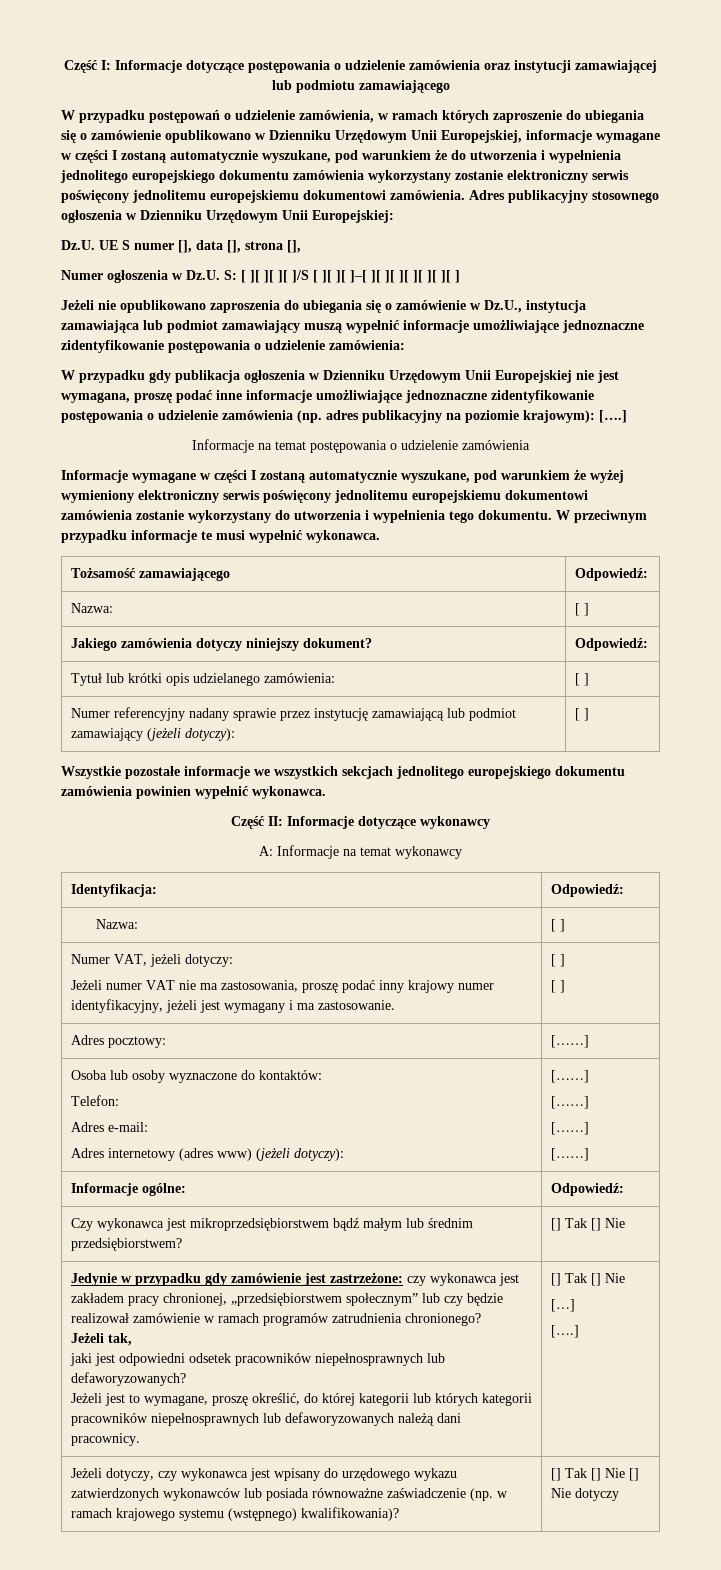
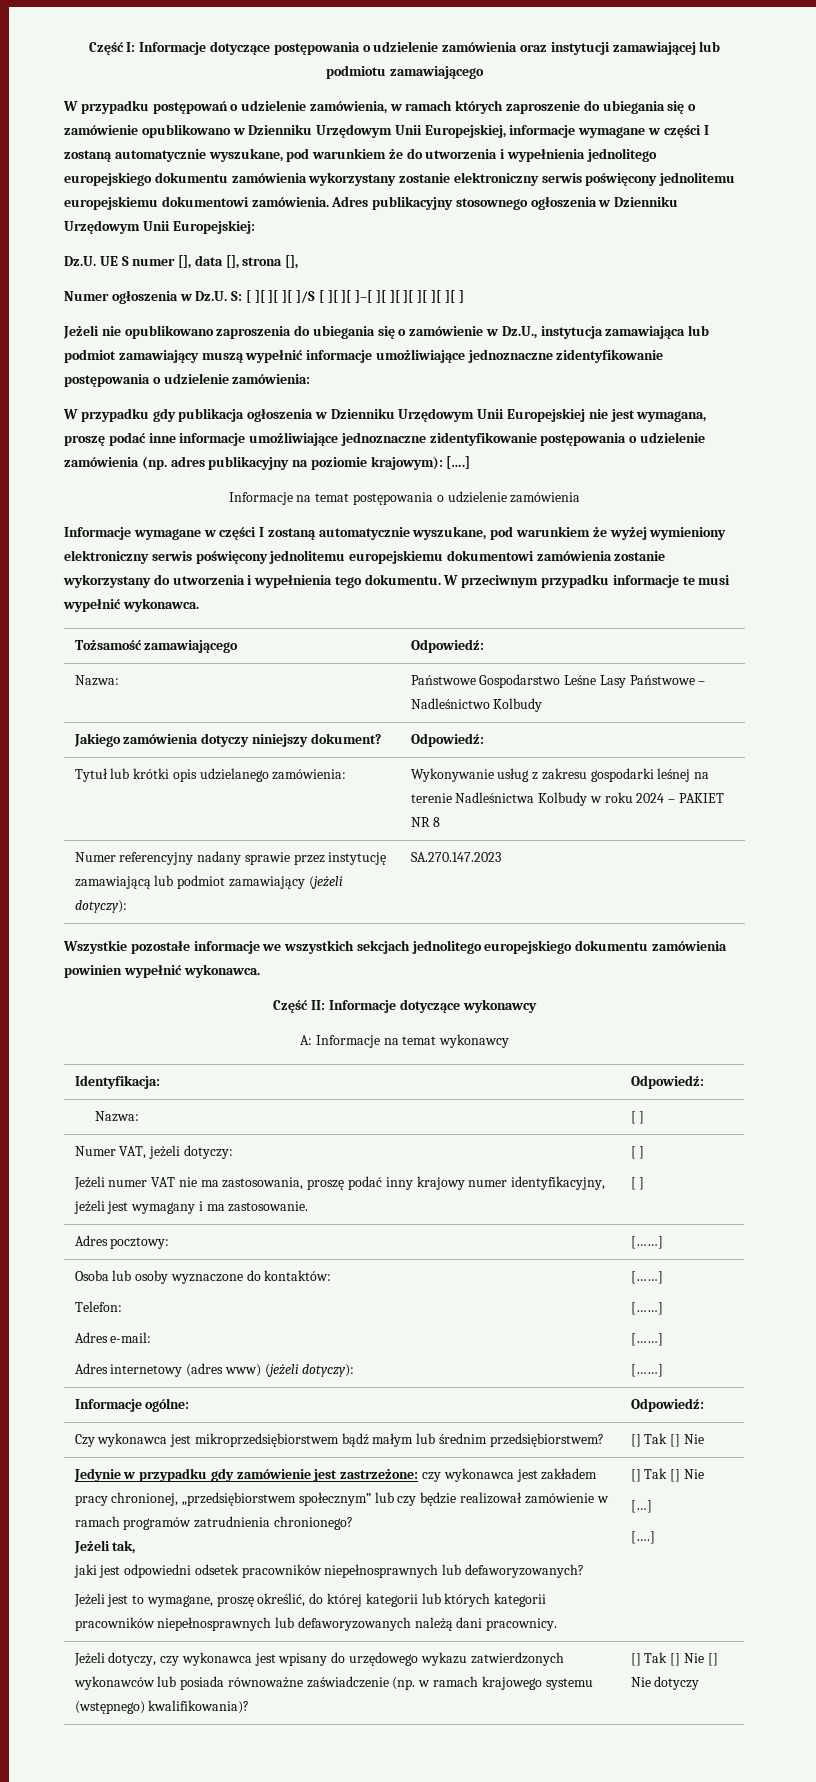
[574,603,589,616] [ ] -> [410,674,706,688] [410,698,543,712] Państwowe Gospodarstwo Leśne Lasy Państwowe – Nadleśnictwo Kolbudy
[574,673,589,686] [ ] -> [410,768,710,782] [410,792,725,806] [410,817,441,827] Wykonywanie usług z zakresu gospodarki leśnej na terenie Nadleśnictwa Kolbudy w roku 2024 – PAKIET NR 8
[574,708,589,721] [ ] -> [410,852,501,862] SA.270.147.2023

